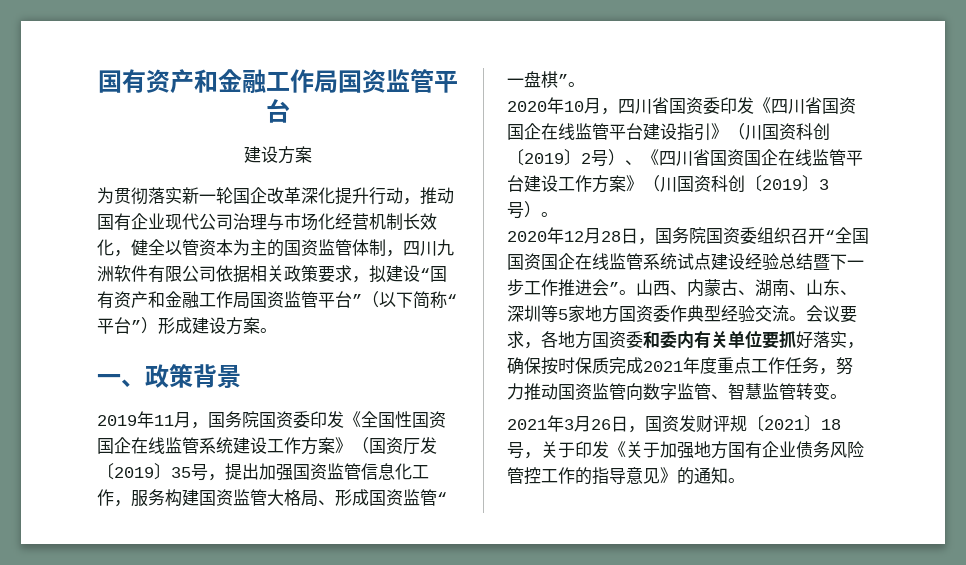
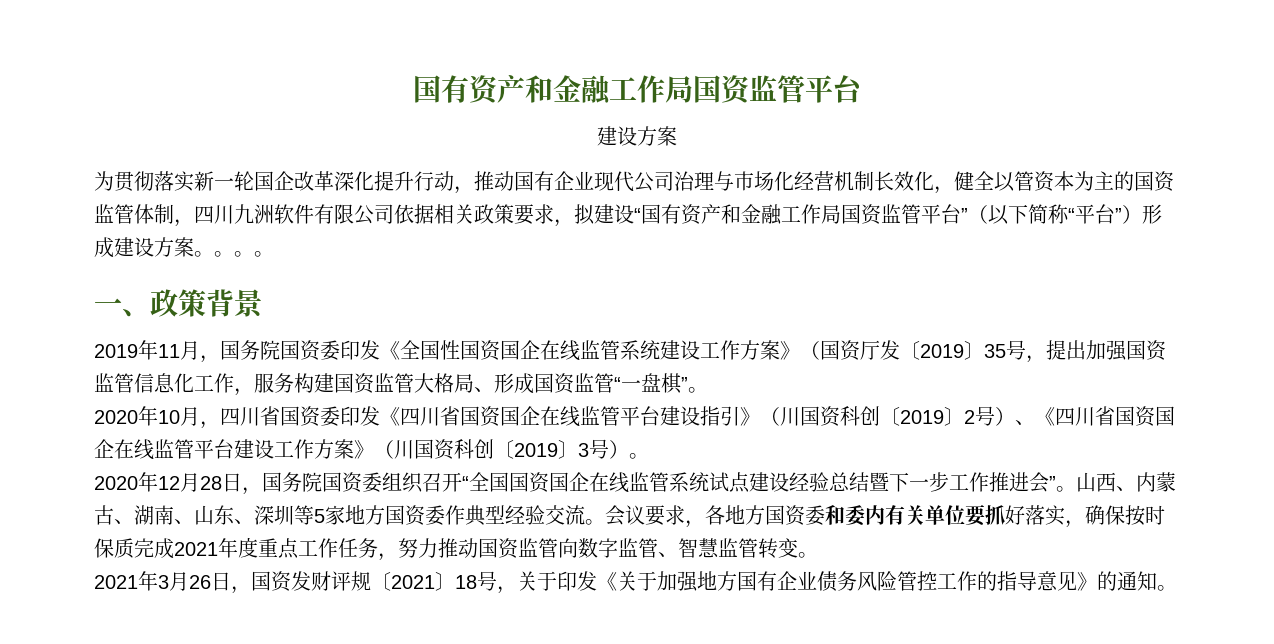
(277, 330) none -> [214,251,274,257] 。。。

